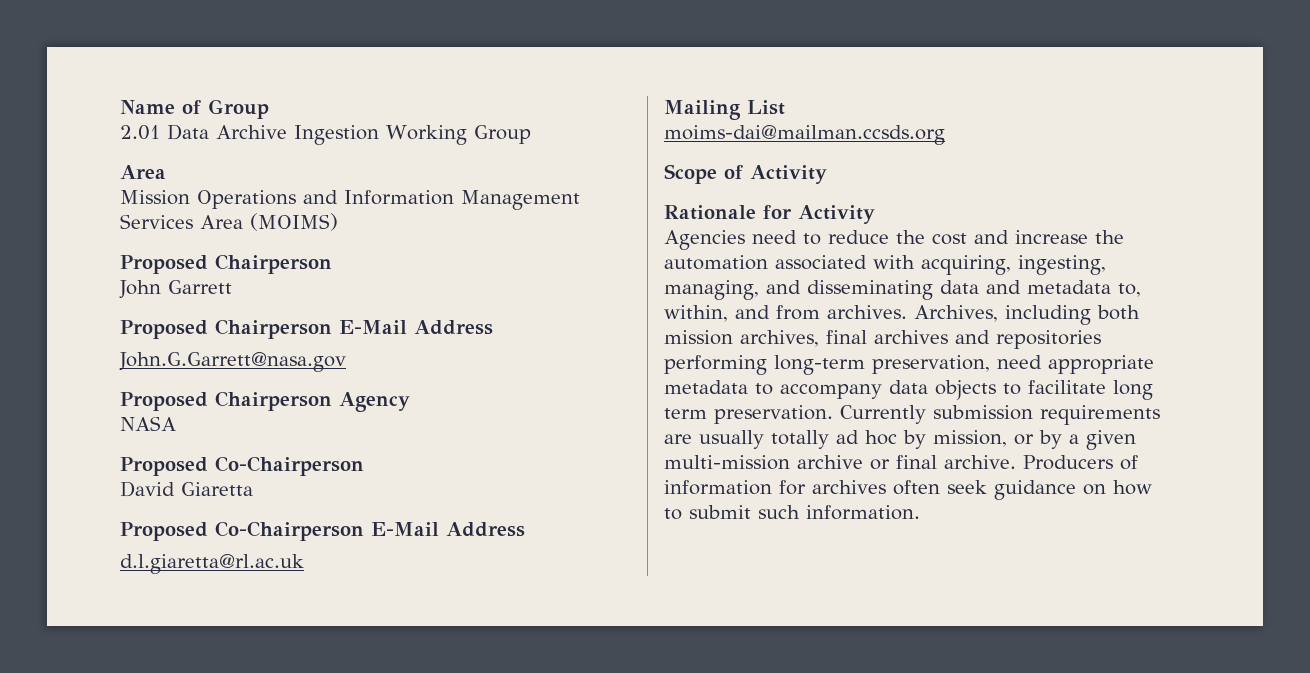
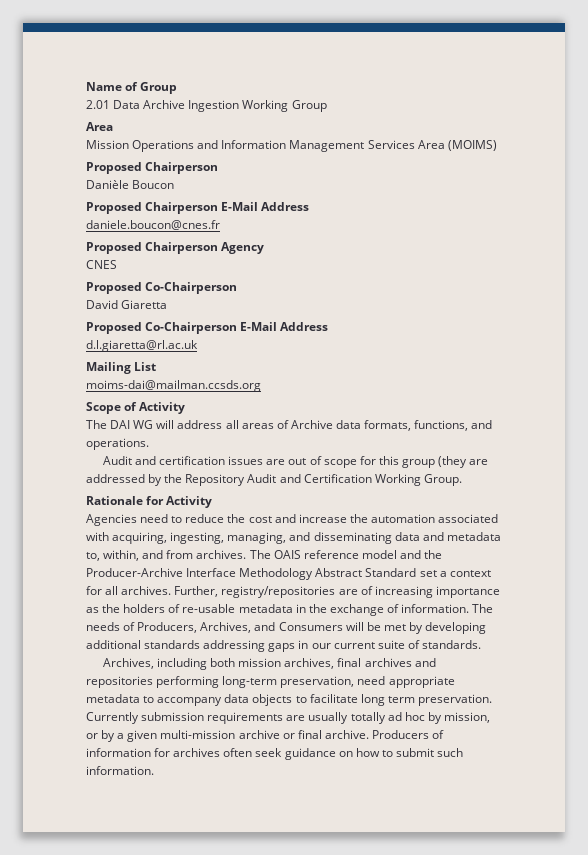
[119,280,232,299] John Garrett -> [86,180,175,189] Danièle Boucon
[119,352,346,372] John.G.Garrett@nasa.gov -> [86,220,220,230] daniele.boucon@cnes.fr
[120,416,176,431] NASA -> [86,260,117,269] CNES
(827, 174) none -> [86,420,493,431] [86,438,149,450] [102,456,489,468] [86,474,462,486] // The DAI WG will address all areas of Archive data formats, functions, and operations. // Audit and certification issues are out of scope for this group (they are addressed by the Repository Audit and Certification Working Group.
(907, 312) none -> [249,550,443,559] [86,568,491,580] [86,586,500,598] [86,604,494,616] [86,622,487,634] [86,640,481,652] The OAIS reference model and the Producer-Archive Interface Methodology Abstract Standard set a context for all archives. Further, registry/repositories are of increasing importance as the holders of re-usable metadata in the exchange of information. The needs of Producers, Archives, and Consumers will be met by developing additional standards addressing gaps in our current suite of standards. //

